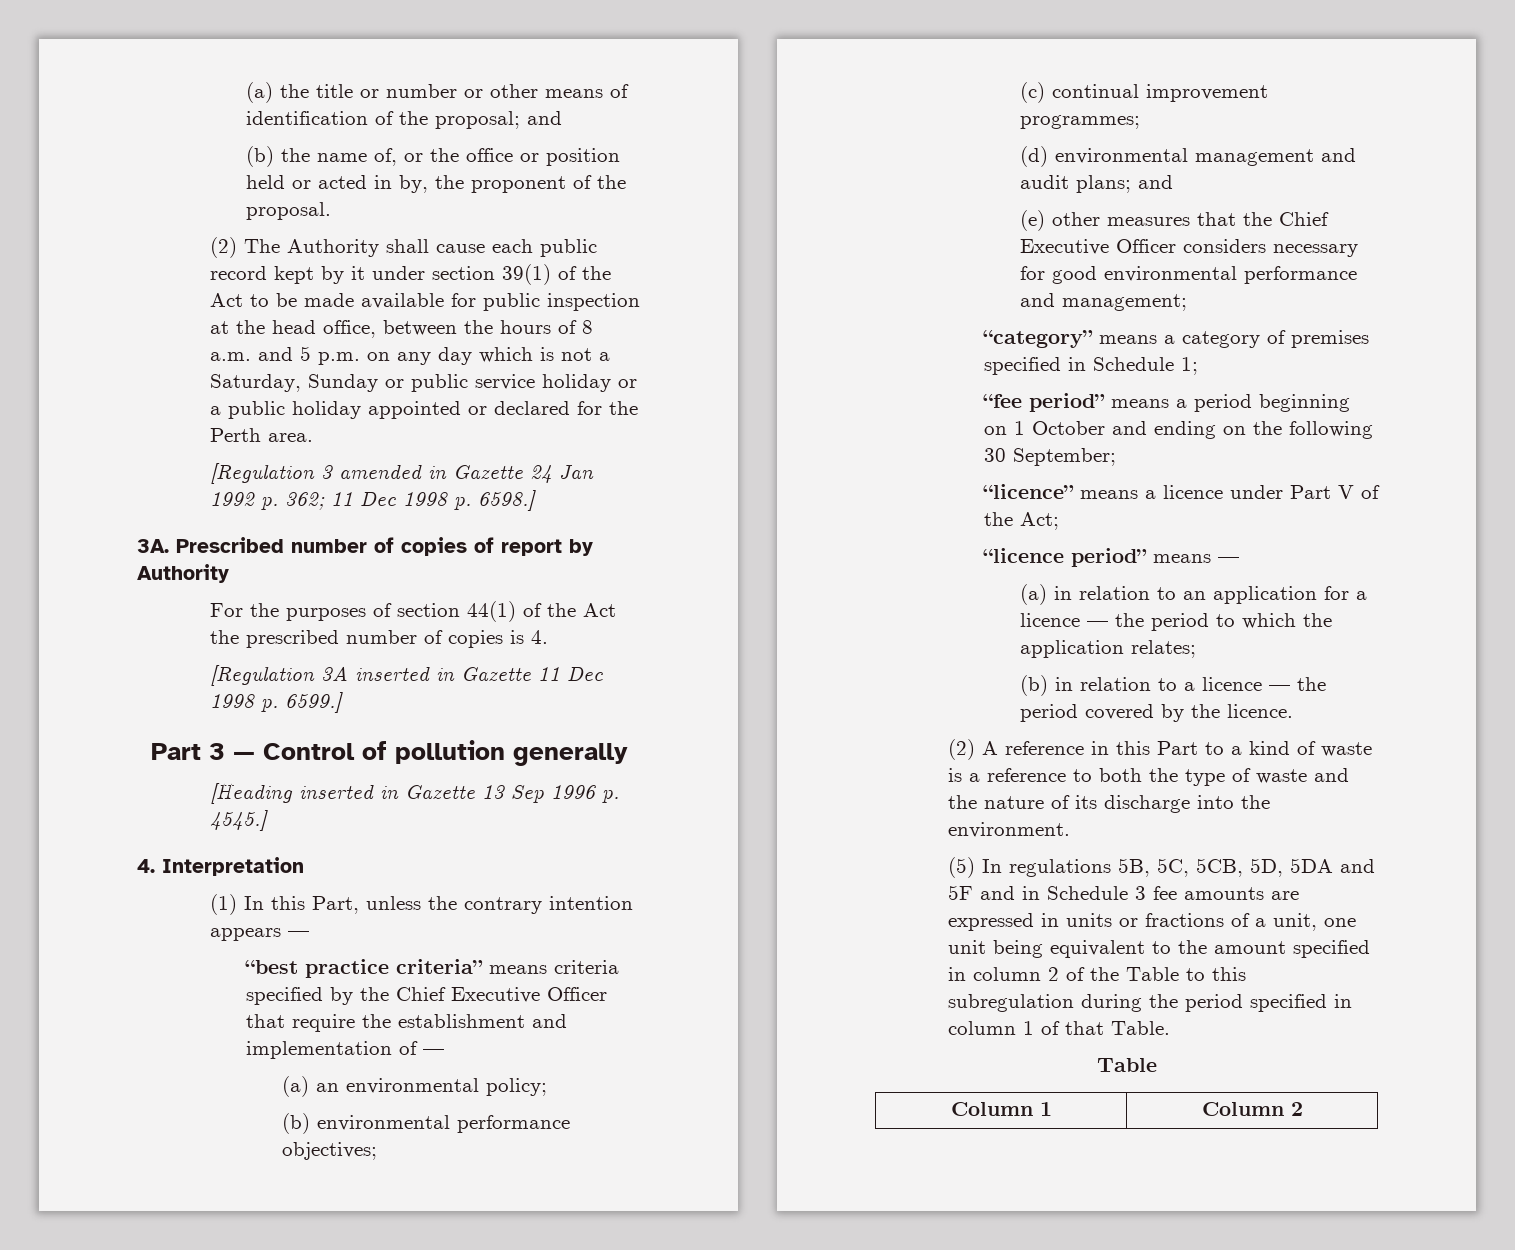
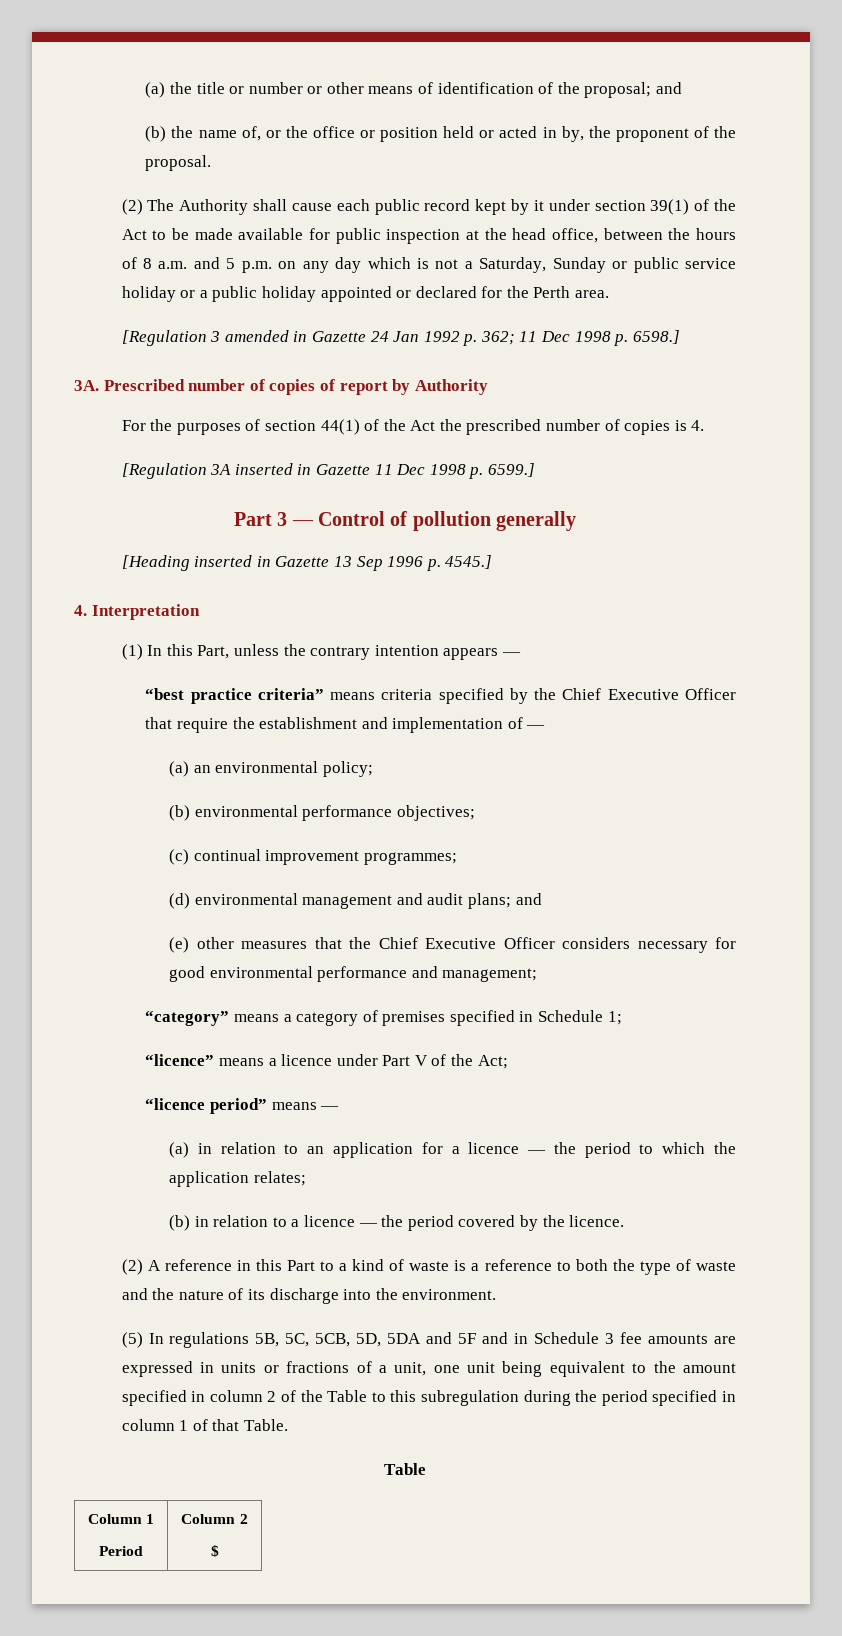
[982,393,1350,412] [983,421,1373,439] [983,448,1116,466] // “fee period” means a period beginning on 1 October and ending on the following 30 September; -> (622, 1018) none
(1052, 1109) none -> [99,1546,143,1556] // Period
(1303, 1109) none -> [210,1545,219,1557] // $

